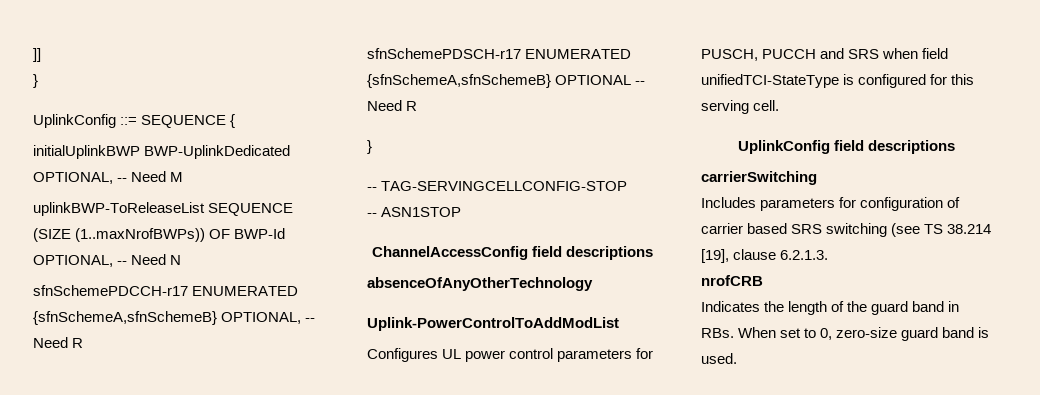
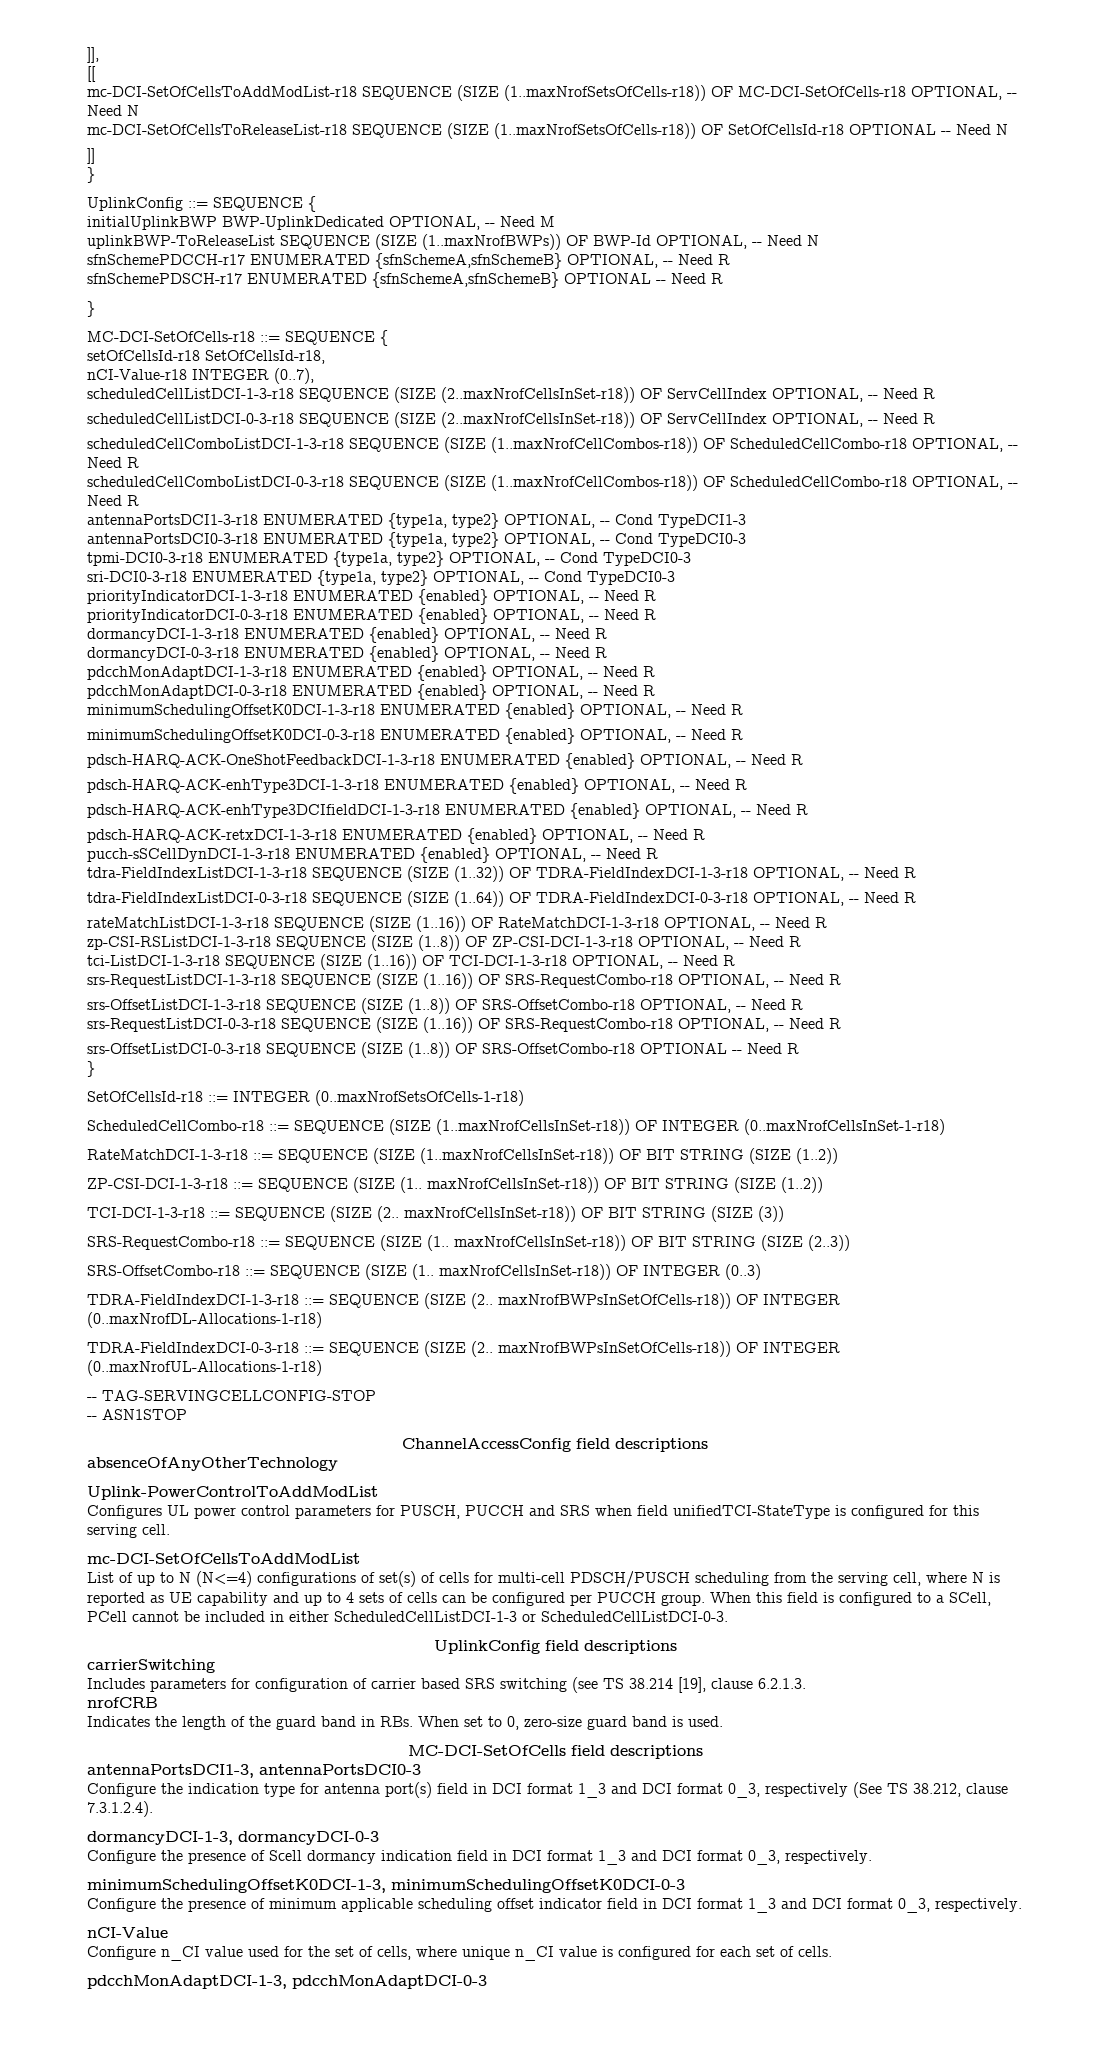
(33, 55) none -> [87,47,99,63] [87,66,96,82] [87,85,1017,101] [87,105,139,116] [87,123,1008,139] ]], // [[ // mc-DCI-SetOfCellsToAddModList-r18 SEQUENCE (SIZE (1..maxNrofSetsOfCells-r18)) OF MC-DCI-SetOfCells-r18 OPTIONAL, -- Need N // mc-DCI-SetOfCellsToReleaseList-r18 SEQUENCE (SIZE (1..maxNrofSetsOfCells-r18)) OF SetOfCellsId-r18 OPTIONAL -- Need N //
(372, 147) none -> [87,330,388,346] [87,350,325,364] [87,368,314,384] [87,387,935,403] [87,412,935,428] [87,437,1018,453] [87,457,139,468] [87,475,1018,491] [87,495,139,506] [87,513,746,529] [87,532,746,548] [87,551,691,567] [87,570,675,586] [87,589,656,605] [87,608,656,624] [87,627,607,643] [87,646,607,662] [87,665,655,681] [87,684,655,700] [87,703,743,719] [87,728,743,744] [87,753,803,769] [87,778,747,794] [87,803,808,819] [87,828,705,844] [87,847,658,863] [87,866,916,882] [87,891,916,907] [87,916,827,932] [87,935,801,951] [87,954,735,970] [87,973,841,989] [87,998,803,1014] [87,1017,841,1033] [87,1042,799,1058] [87,1061,95,1077] [87,1090,524,1106] [87,1119,945,1135] [87,1148,838,1164] [87,1177,823,1193] [87,1206,784,1222] [87,1235,850,1251] [87,1264,761,1280] [87,1293,840,1309] [87,1312,322,1328] [87,1341,840,1357] [87,1360,322,1376] // MC-DCI-SetOfCells-r18 ::= SEQUENCE { // setOfCellsId-r18 SetOfCellsId-r18, // nCI-Value-r18 INTEGER (0..7), // scheduledCellListDCI-1-3-r18 SEQUENCE (SIZE (2..maxNrofCellsInSet-r18)) OF ServCellIndex OPTIONAL, -- Need R // scheduledCellListDCI-0-3-r18 SEQUENCE (SIZE (2..maxNrofCellsInSet-r18)) OF ServCellIndex OPTIONAL, -- Need R // scheduledCellComboListDCI-1-3-r18 SEQUENCE (SIZE (1..maxNrofCellCombos-r18)) OF ScheduledCellCombo-r18 OPTIONAL, -- Need R // scheduledCellComboListDCI-0-3-r18 SEQUENCE (SIZE (1..maxNrofCellCombos-r18)) OF ScheduledCellCombo-r18 OPTIONAL, -- Need R // antennaPortsDCI1-3-r18 ENUMERATED {type1a, type2} OPTIONAL, -- Cond TypeDCI1-3 // antennaPortsDCI0-3-r18 ENUMERATED {type1a, type2} OPTIONAL, -- Cond TypeDCI0-3 // tpmi-DCI0-3-r18 ENUMERATED {type1a, type2} OPTIONAL, -- Cond TypeDCI0-3 // sri-DCI0-3-r18 ENUMERATED {type1a, type2} OPTIONAL, -- Cond TypeDCI0-3 // priorityIndicatorDCI-1-3-r18 ENUMERATED {enabled} OPTIONAL, -- Need R // priorityIndicatorDCI-0-3-r18 ENUMERATED {enabled} OPTIONAL, -- Need R // dormancyDCI-1-3-r18 ENUMERATED {enabled} OPTIONAL, -- Need R // dormancyDCI-0-3-r18 ENUMERATED {enabled} OPTIONAL, -- Need R // pdcchMonAdaptDCI-1-3-r18 ENUMERATED {enabled} OPTIONAL, -- Need R // pdcchMonAdaptDCI-0-3-r18 ENUMERATED {enabled} OPTIONAL, -- Need R // minimumSchedulingOffsetK0DCI-1-3-r18 ENUMERATED {enabled} OPTIONAL, -- Need R // minimumSchedulingOffsetK0DCI-0-3-r18 ENUMERATED {enabled} OPTIONAL, -- Need R // pdsch-HARQ-ACK-OneShotFeedbackDCI-1-3-r18 ENUMERATED {enabled} OPTIONAL, -- Need R // pdsch-HARQ-ACK-enhType3DCI-1-3-r18 ENUMERATED {enabled} OPTIONAL, -- Need R // pdsch-HARQ-ACK-enhType3DCIfieldDCI-1-3-r18 ENUMERATED {enabled} OPTIONAL, -- Need R // pdsch-HARQ-ACK-retxDCI-1-3-r18 ENUMERATED {enabled} OPTIONAL, -- Need R // pucch-sSCellDynDCI-1-3-r18 ENUMERATED {enabled} OPTIONAL, -- Need R // tdra-FieldIndexListDCI-1-3-r18 SEQUENCE (SIZE (1..32)) OF TDRA-FieldIndexDCI-1-3-r18 OPTIONAL, -- Need R // tdra-FieldIndexListDCI-0-3-r18 SEQUENCE (SIZE (1..64)) OF TDRA-FieldIndexDCI-0-3-r18 OPTIONAL, -- Need R // rateMatchListDCI-1-3-r18 SEQUENCE (SIZE (1..16)) OF RateMatchDCI-1-3-r18 OPTIONAL, -- Need R // zp-CSI-RSListDCI-1-3-r18 SEQUENCE (SIZE (1..8)) OF ZP-CSI-DCI-1-3-r18 OPTIONAL, -- Need R // tci-ListDCI-1-3-r18 SEQUENCE (SIZE (1..16)) OF TCI-DCI-1-3-r18 OPTIONAL, -- Need R // srs-RequestListDCI-1-3-r18 SEQUENCE (SIZE (1..16)) OF SRS-RequestCombo-r18 OPTIONAL, -- Need R // srs-OffsetListDCI-1-3-r18 SEQUENCE (SIZE (1..8)) OF SRS-OffsetCombo-r18 OPTIONAL, -- Need R // srs-RequestListDCI-0-3-r18 SEQUENCE (SIZE (1..16)) OF SRS-RequestCombo-r18 OPTIONAL, -- Need R // srs-OffsetListDCI-0-3-r18 SEQUENCE (SIZE (1..8)) OF SRS-OffsetCombo-r18 OPTIONAL -- Need R // } // SetOfCellsId-r18 ::= INTEGER (0..maxNrofSetsOfCells-1-r18) // ScheduledCellCombo-r18 ::= SEQUENCE (SIZE (1..maxNrofCellsInSet-r18)) OF INTEGER (0..maxNrofCellsInSet-1-r18) // RateMatchDCI-1-3-r18 ::= SEQUENCE (SIZE (1..maxNrofCellsInSet-r18)) OF BIT STRING (SIZE (1..2)) // ZP-CSI-DCI-1-3-r18 ::= SEQUENCE (SIZE (1.. maxNrofCellsInSet-r18)) OF BIT STRING (SIZE (1..2)) // TCI-DCI-1-3-r18 ::= SEQUENCE (SIZE (2.. maxNrofCellsInSet-r18)) OF BIT STRING (SIZE (3)) // SRS-RequestCombo-r18 ::= SEQUENCE (SIZE (1.. maxNrofCellsInSet-r18)) OF BIT STRING (SIZE (2..3)) // SRS-OffsetCombo-r18 ::= SEQUENCE (SIZE (1.. maxNrofCellsInSet-r18)) OF INTEGER (0..3) // TDRA-FieldIndexDCI-1-3-r18 ::= SEQUENCE (SIZE (2.. maxNrofBWPsInSetOfCells-r18)) OF INTEGER (0..maxNrofDL-Allocations-1-r18) // TDRA-FieldIndexDCI-0-3-r18 ::= SEQUENCE (SIZE (2.. maxNrofBWPsInSetOfCells-r18)) OF INTEGER (0..maxNrofUL-Allocations-1-r18)
(780, 105) none -> [87,1553,360,1564] [87,1571,1000,1588] [87,1592,991,1606] [87,1611,728,1622] // mc-DCI-SetOfCellsToAddModList // List of up to N (N<=4) configurations of set(s) of cells for multi-cell PDSCH/PUSCH scheduling from the serving cell, where N is reported as UE capability and up to 4 sets of cells can be configured per PUCCH group. When this field is configured to a SCell, PCell cannot be included in either ScheduledCellListDCI-1-3 or ScheduledCellListDCI-0-3.
(737, 358) none -> [407,1745,703,1759] [87,1764,421,1778] [87,1782,1008,1798] [87,1801,153,1817] [87,1831,379,1845] [87,1850,872,1865] [87,1879,685,1893] [87,1898,1022,1913] [87,1927,168,1938] [87,1946,832,1961] [87,1975,487,1989] // MC-DCI-SetOfCells field descriptions // antennaPortsDCI1-3, antennaPortsDCI0-3 // Configure the indication type for antenna port(s) field in DCI format 1_3 and DCI format 0_3, respectively (See TS 38.212, clause 7.3.1.2.4). // dormancyDCI-1-3, dormancyDCI-0-3 // Configure the presence of Scell dormancy indication field in DCI format 1_3 and DCI format 0_3, respectively. // minimumSchedulingOffsetK0DCI-1-3, minimumSchedulingOffsetK0DCI-0-3 // Configure the presence of minimum applicable scheduling offset indicator field in DCI format 1_3 and DCI format 0_3, respectively. // nCI-Value // Configure n_CI value used for the set of cells, where unique n_CI value is configured for each set of cells. // pdcchMonAdaptDCI-1-3, pdcchMonAdaptDCI-0-3

